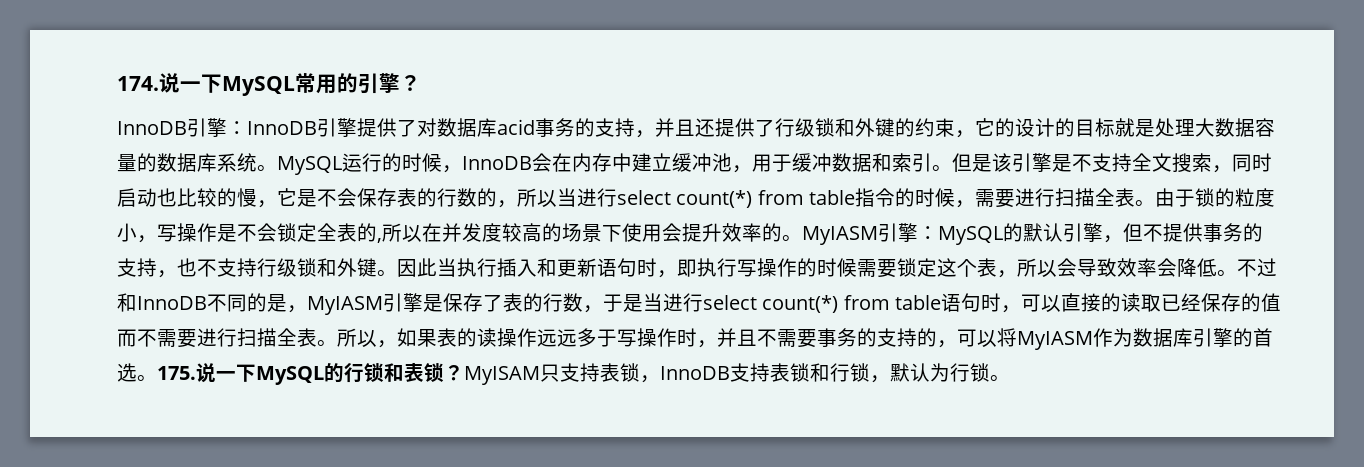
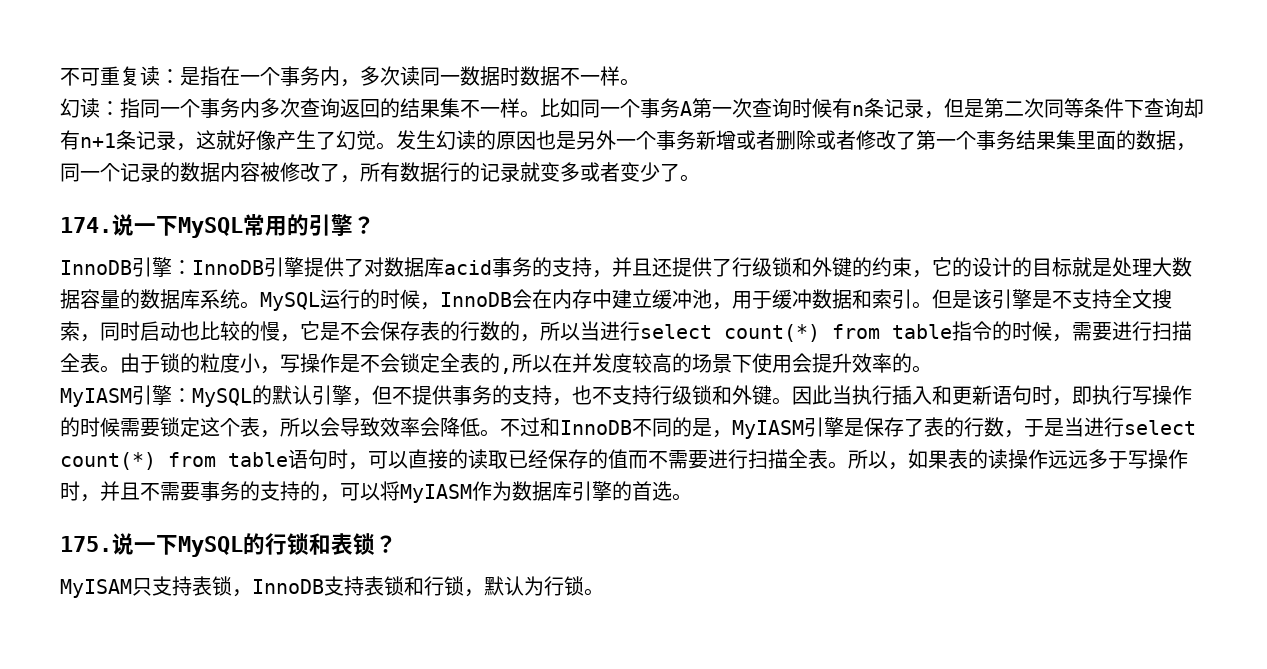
(117, 83) none -> [60,66,640,87] [60,98,1204,119] [60,130,1196,151] [60,162,700,183] 不可重复读：是指在一个事务内，多次读同一数据时数据不一样。 // 幻读：指同一个事务内多次查询返回的结果集不一样。比如同一个事务A第一次查询时候有n条记录，但是第二次同等条件下查询却有n+1条记录，这就好像产生了幻觉。发生幻读的原因也是另外一个事务新增或者删除或者修改了第一个事务结果集里面的数据，同一个记录的数据内容被修改了，所有数据行的记录就变多或者变少了。 //
(802, 238) none -> (932, 369) //
(157, 378) none -> (692, 497) //
(464, 373) none -> (397, 544) //

